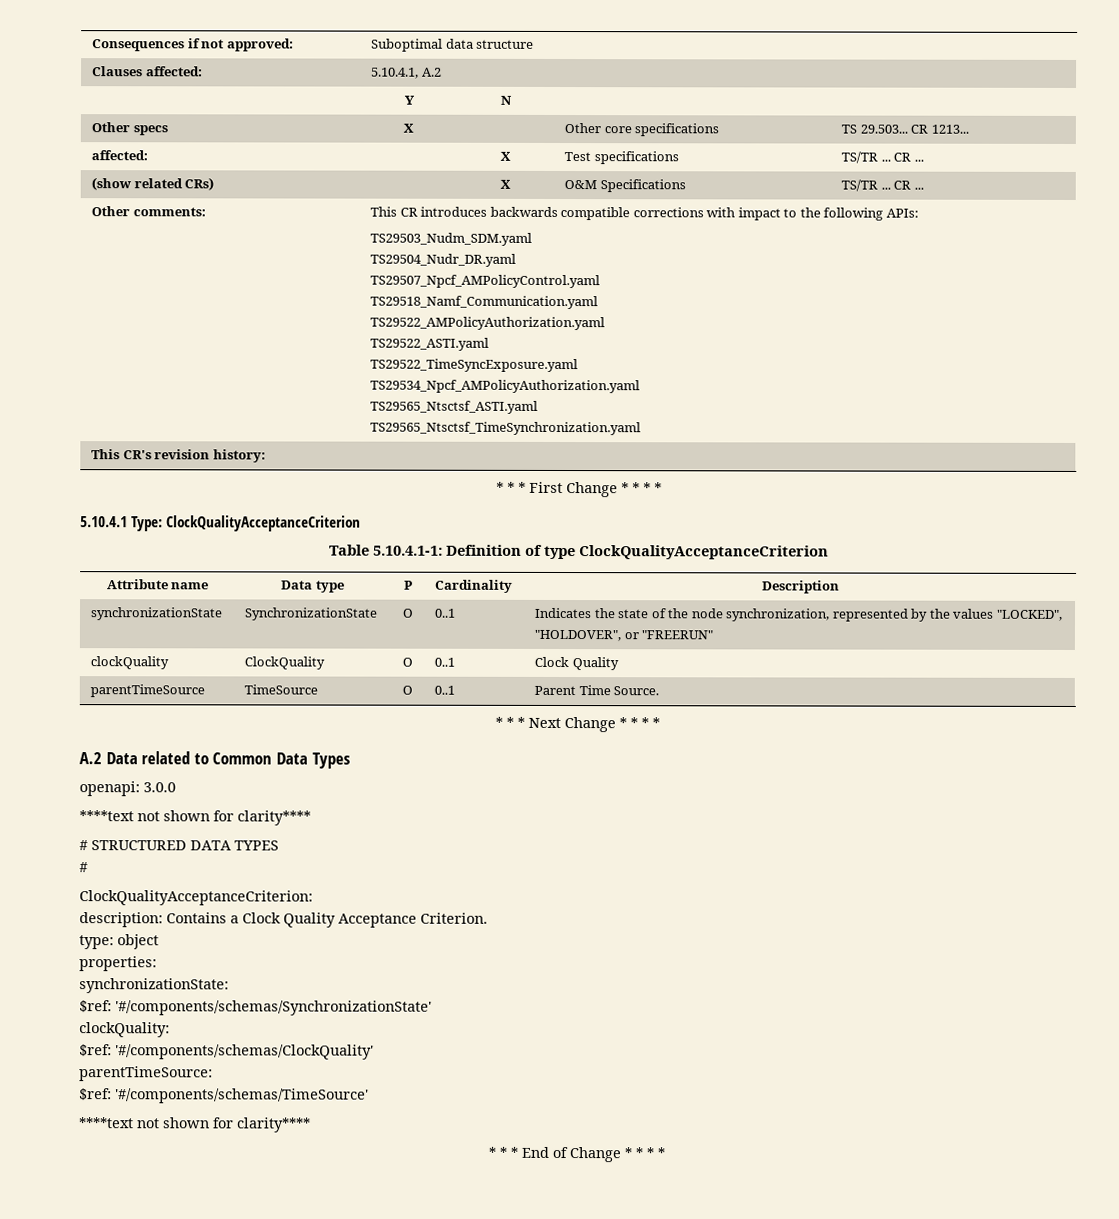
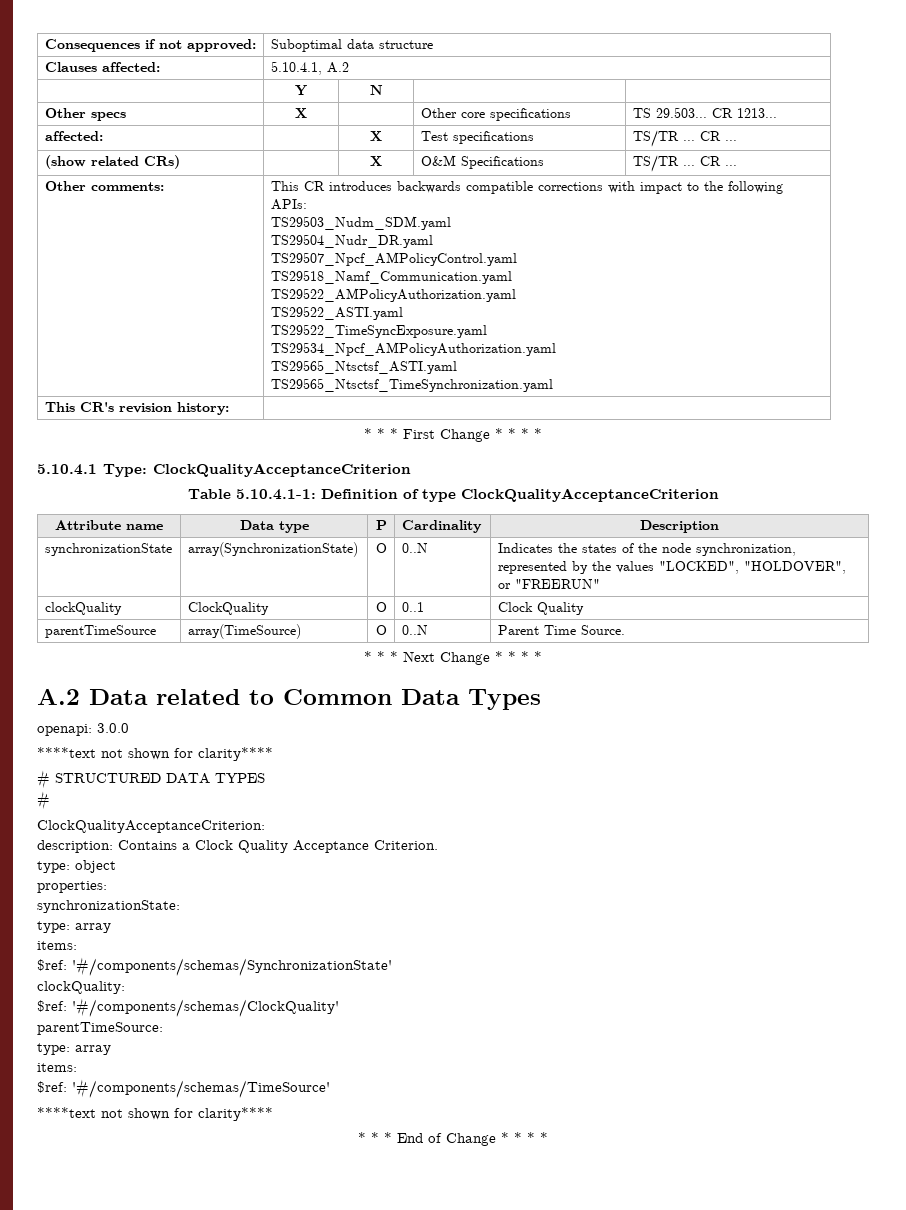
[244,607,379,621] [401,608,414,618] [434,608,457,618] SynchronizationState | O | 0..1 -> [187,542,358,557] [375,543,387,553] [401,543,428,553] array(SynchronizationState) | O | 0..N
[617,609,650,619] state -> [581,544,617,553] states
[244,684,319,695] [401,685,413,695] [434,685,456,695] TimeSource | O | 0..1 -> [187,624,301,639] [375,625,387,635] [401,625,428,635] array(TimeSource) | O | 0..N
(229, 986) none -> [37,921,111,933] [37,941,77,950] // type: array // items:
(213, 1074) none -> [37,1043,111,1055] [37,1063,77,1072] // type: array // items:

